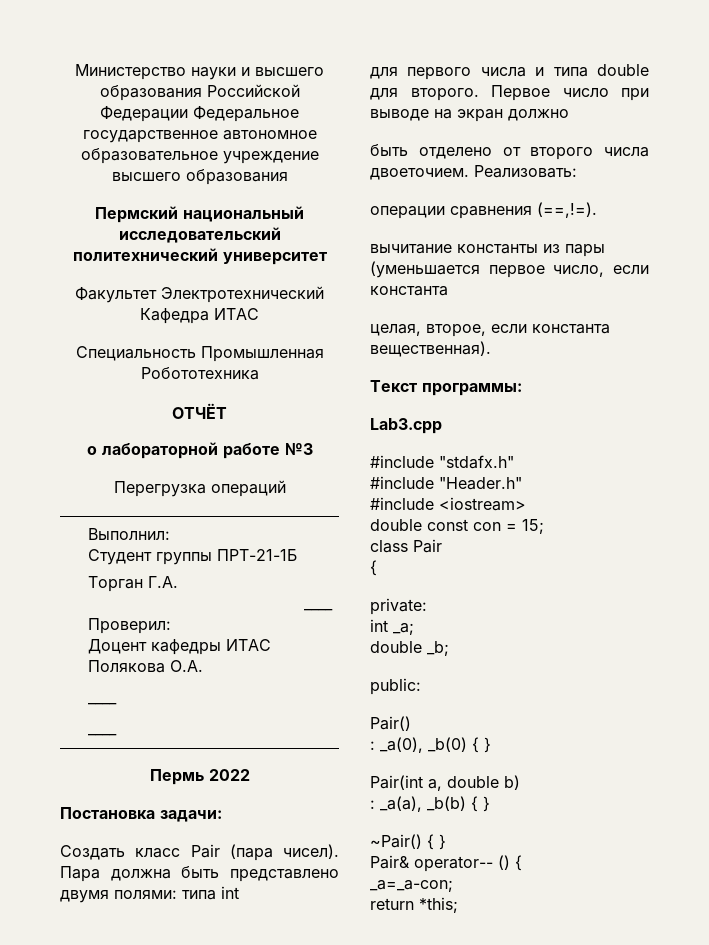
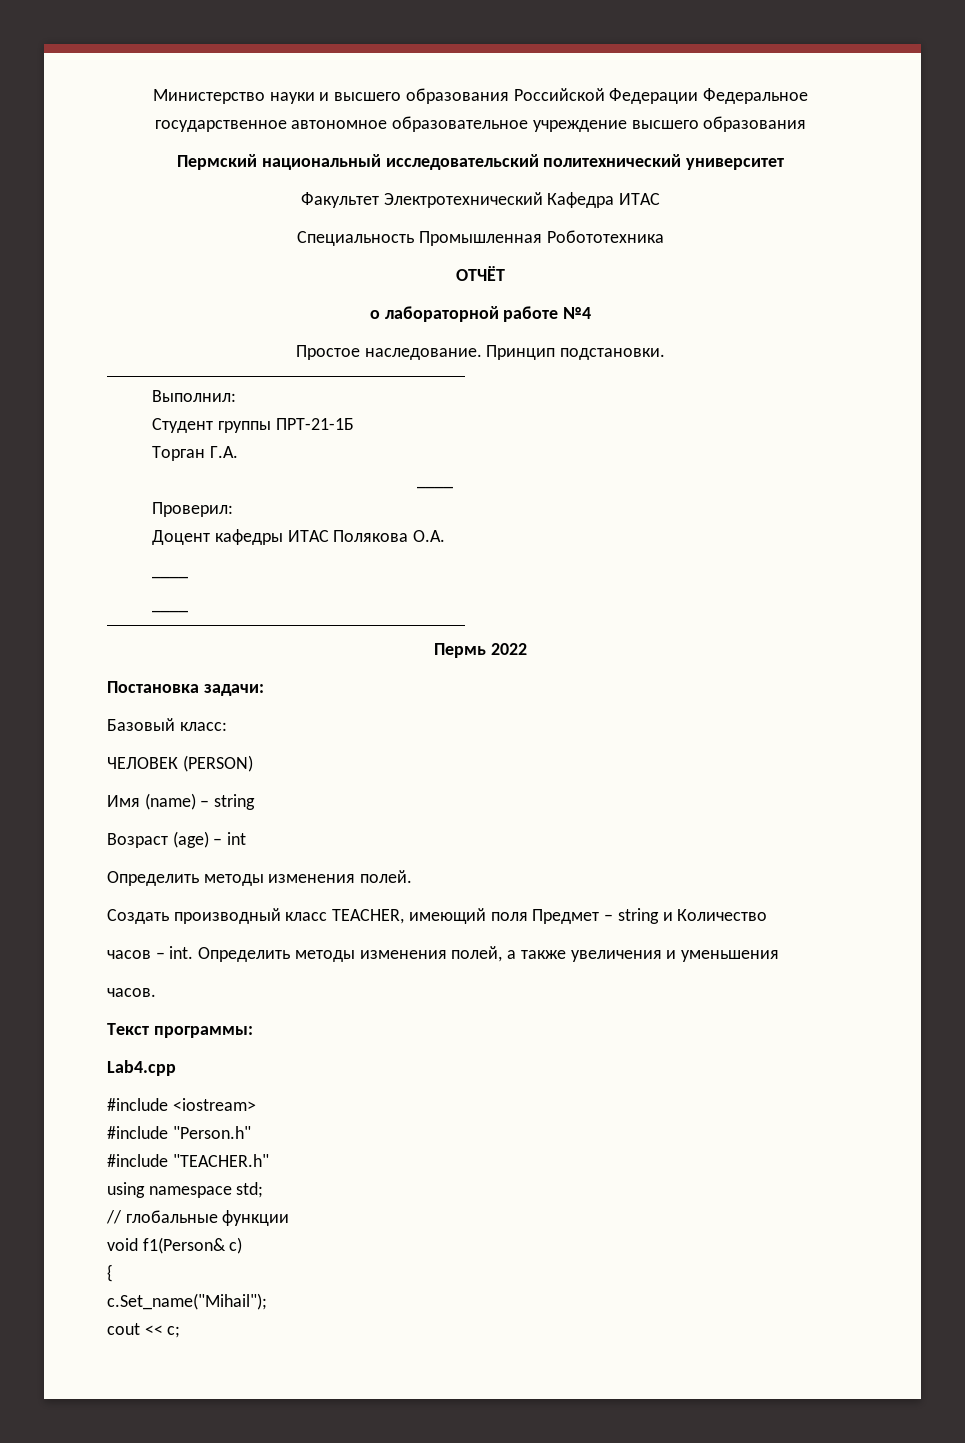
[284,443,313,455] [113,480,286,497] №3 // Перегрузка операций -> [563,307,592,319] [295,345,666,360] №4 // Простое наследование. Принцип подстановки.
[60,844,339,861] [60,866,339,882] [60,886,239,903] [370,64,649,80] [370,85,649,101] [370,109,569,122] [370,144,649,160] [370,165,577,180] [370,202,597,219] [370,244,605,257] [370,261,649,278] [370,286,448,296] [370,324,610,337] [370,341,491,357] [370,380,522,396] [370,418,442,434] [370,455,514,469] [370,476,522,490] [370,497,526,511] [370,519,544,534] [370,539,442,553] [370,560,377,576] [370,598,427,615] [370,619,414,635] [370,641,449,656] [370,678,421,695] [370,716,411,731] [370,737,491,753] [370,775,520,791] [370,796,490,812] [370,834,446,850] [370,855,522,872] [370,880,453,892] [370,897,458,913] Создать класс Pair (пара чисел). Пара должна быть представлено двумя полями: типа int // для первого числа и типа double для второго. Первое число при выводе на экран должно // быть отделено от второго числа двоеточием. Реализовать: // операции сравнения (==,!=). // вычитание константы из пары (уменьшается первое число, если константа // целая, второе, если константа вещественная). // Текст программы: // Lab3.cpp // #include "stdafx.h" // #include "Header.h" // #include <iostream> // double const con = 15; // class Pair // { // private: // int _a; // double _b; // public: // Pair() // : _a(0), _b(0) { } // Pair(int a, double b) // : _a(a), _b(b) { } // ~Pair() { } // Pair& operator-- () { // _a=_a-con; // return *this; -> [107,718,227,731] [107,755,253,772] [107,793,256,810] [107,831,247,848] [107,870,413,886] [107,908,768,924] [107,946,779,962] [107,988,156,997] [107,1023,253,1038] [107,1060,176,1076] [107,1098,256,1111] [107,1126,251,1139] [107,1154,269,1167] [107,1182,264,1198] [106,1210,290,1226] [107,1237,243,1254] [107,1264,113,1282] [107,1293,267,1310] [107,1323,181,1338] Базовый класс: // ЧЕЛОВЕК (PERSON) // Имя (name) – string // Возраст (age) – int // Определить методы изменения полей. // Создать производный класс TEACHER, имеющий поля Предмет – string и Количество // часов – int. Определить методы изменения полей, а также увеличения и уменьшения // часов. // Текст программы: // Lab4.cpp // #include <iostream> // #include "Person.h" // #include "TEACHER.h" // using namespace std; // // глобальные функции // void f1(Person& c) // { // c.Set_name("Mihail"); // cout << c;

